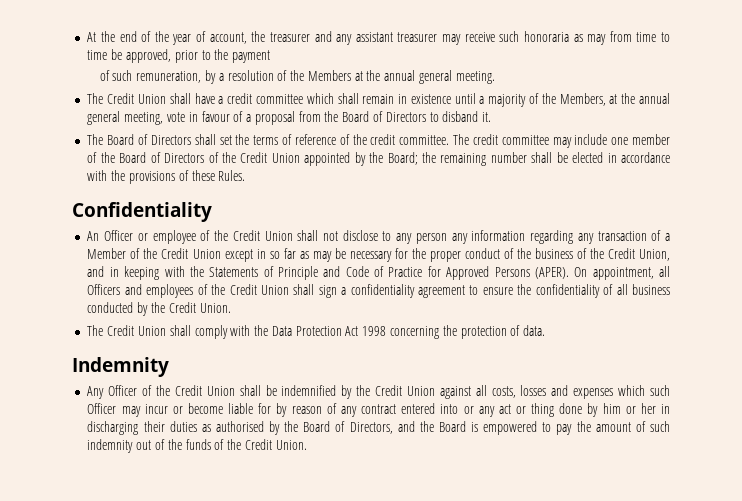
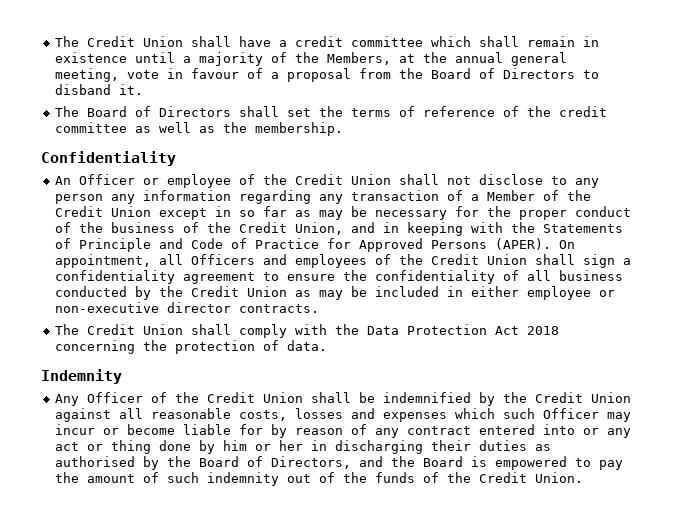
[87,31,670,45] [87,49,271,63] [99,70,495,84] At the end of the year of account, the treasurer and any assistant treasurer may receive such honoraria as may from time to time be approved, prior to the payment // of such remuneration, by a resolution of the Members at the annual general meeting. // -> (55, 41) none
[399,134,670,148] [87,152,670,166] [87,170,246,184] committee. The credit committee may include one member of the Board of Directors of the Credit Union appointed by the Board; the remaining number shall be elected in accordance with the provisions of these Rules. -> [55,122,344,136] committee as well as the membership.
[199,303,231,313] Union. -> [247,286,616,300] [55,302,320,313] Union as may be included in either employee or non-executive director contracts.
[362,326,387,336] 1998 -> [527,326,560,335] 2018
(487, 390) none -> [151,408,232,419] reasonable

